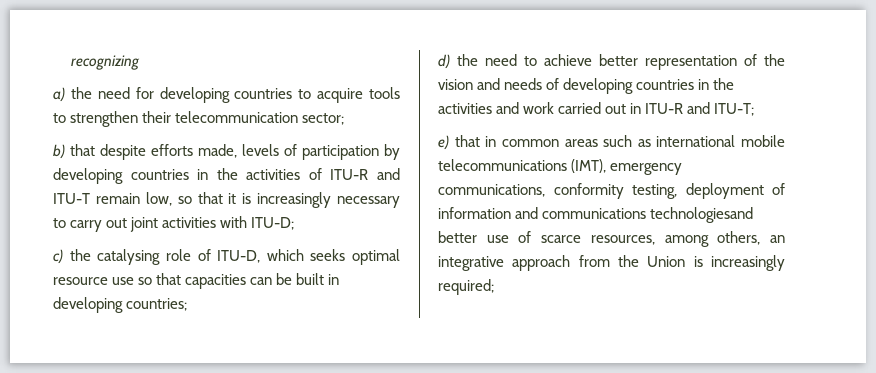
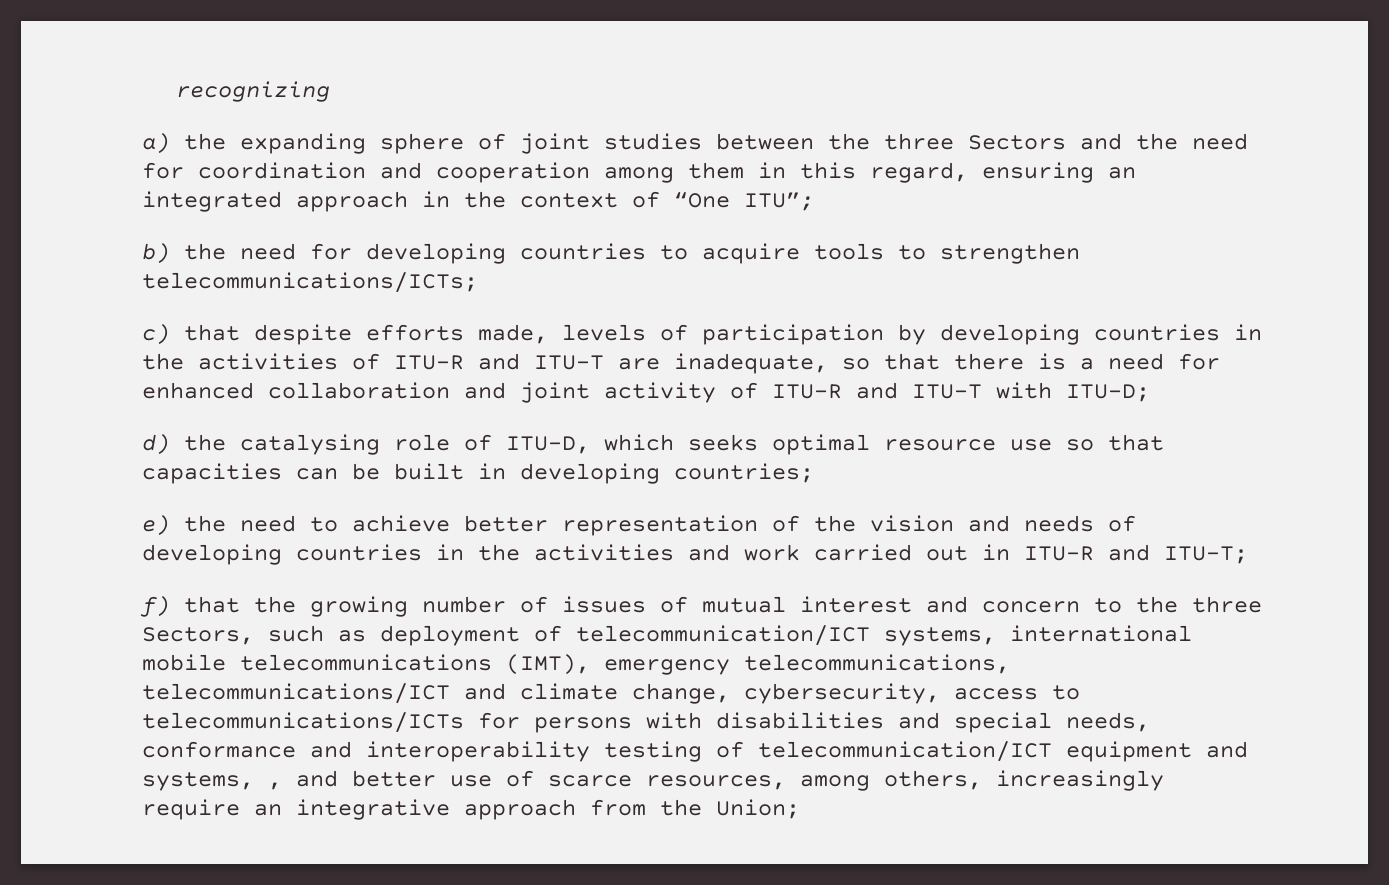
(92, 93) none -> [240,133,1248,154] [142,162,1136,183] [142,191,814,212] [142,243,226,264] expanding sphere of joint studies between the three Sectors and the need for coordination and cooperation among them in this regard, ensuring an integrated approach in the context of “One ITU”; // b) the
[142,111,345,125] [53,144,65,159] their telecommunication sector; // b) -> [142,272,478,293] [142,324,170,345] telecommunications/ICTs; // c)
[95,192,400,208] [53,217,217,232] remain low, so that it is increasingly necessary to carry out joint activities -> [618,353,1220,374] [142,382,982,403] are inadequate, so that there is a need for enhanced collaboration and joint activity of ITU-R and ITU-T
[53,249,63,264] c) -> [142,434,170,455] d)
[438,54,450,69] d) -> [142,515,170,536] e)
[438,135,651,150] e) that in common areas such as -> [140,596,1262,617] [142,625,996,646] f) that the growing number of issues of mutual interest and concern to the three Sectors, such as deployment of telecommunication/ICT systems,
[438,183,785,199] [438,207,754,223] communications, conformity testing, deployment of information and communications technologiesand -> [744,654,1010,674] [142,683,1080,704] [142,712,1150,733] [142,741,1248,762] [142,770,338,791] telecommunications, telecommunications/ICT and climate change, cybersecurity, access to telecommunications/ICTs for persons with disabilities and special needs, conformance and interoperability testing of telecommunication/ICT equipment and systems, , and
(761, 238) none -> [996,770,1164,791] [142,799,240,820] increasingly require
[647,255,785,271] [438,279,494,295] Union is increasingly required; -> [716,799,800,819] Union;

